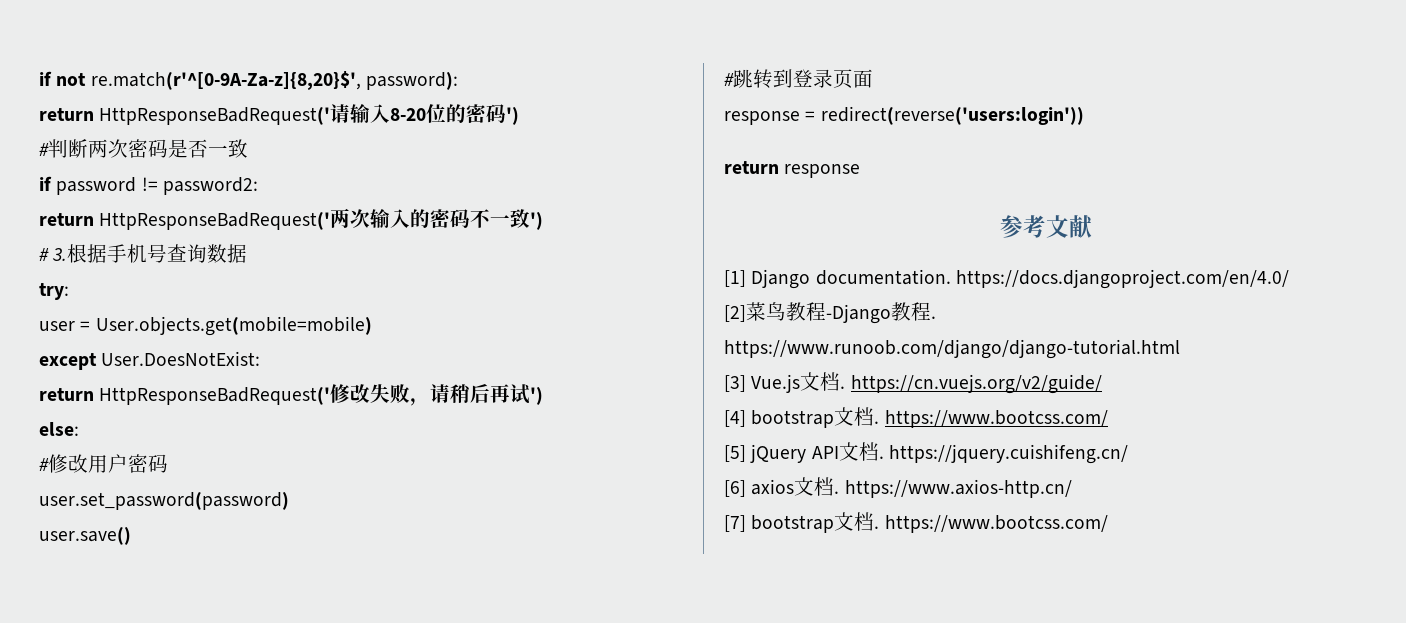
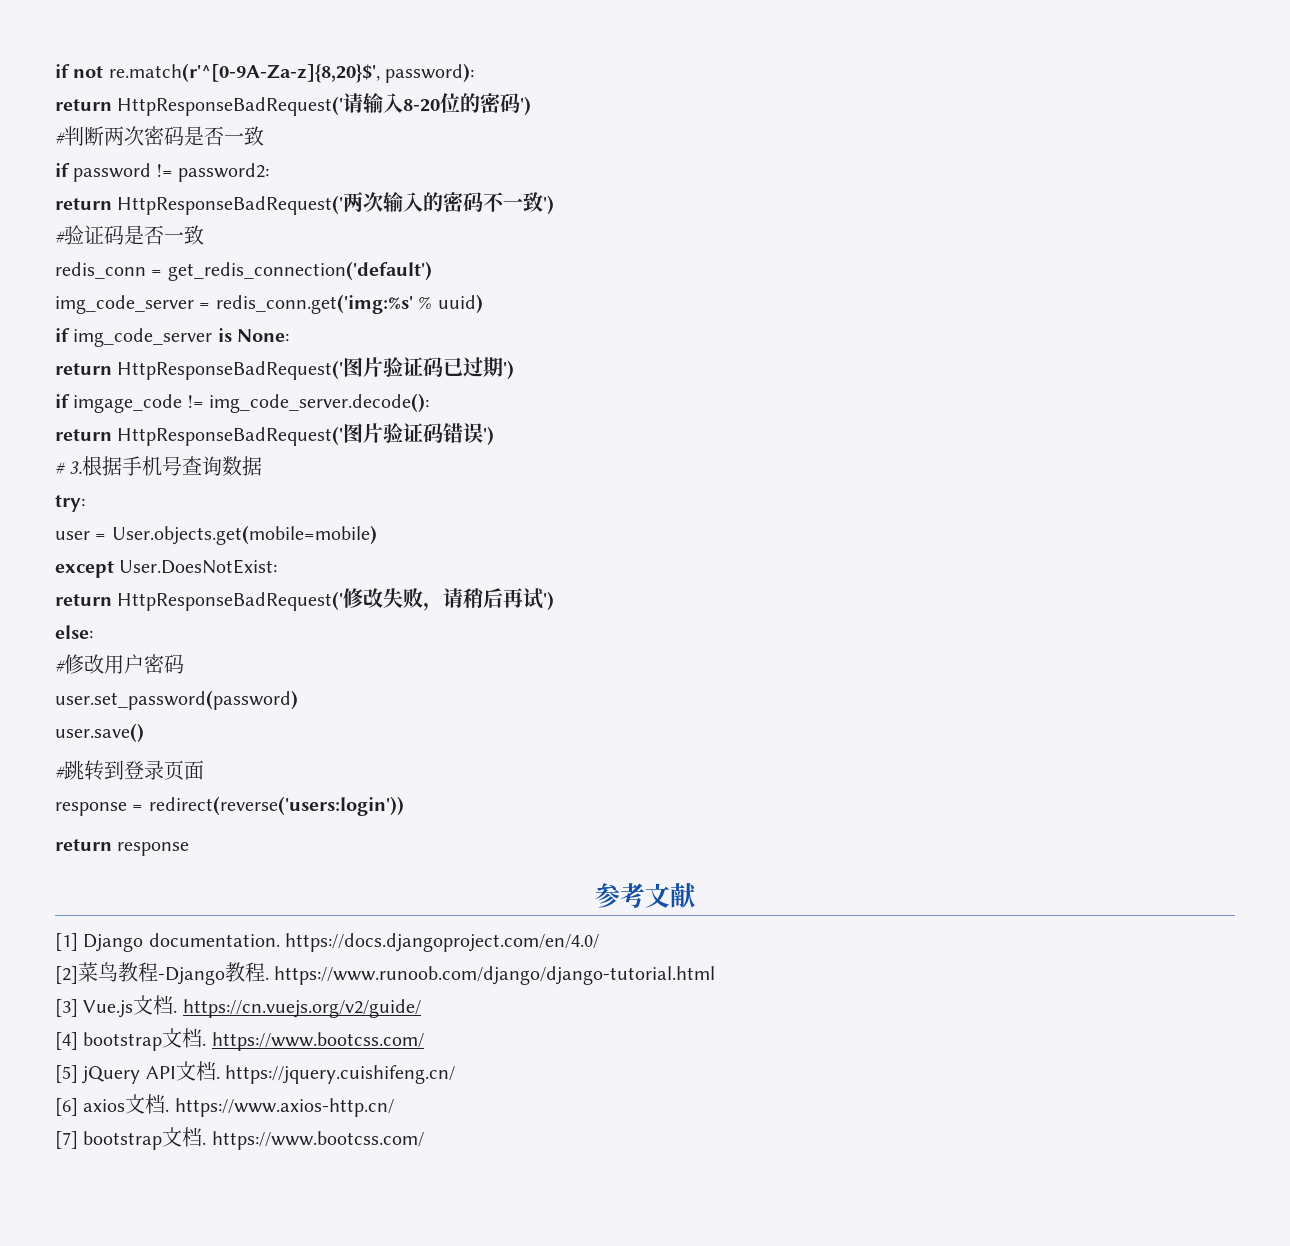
(544, 221) none -> [55,225,204,245] [55,261,432,281] [55,294,483,314] [55,328,290,347] [55,357,515,380] [55,393,430,413] [55,423,495,446] // #验证码是否一致 // redis_conn = get_redis_connection('default') // img_code_server = redis_conn.get('img:%s' % uuid) // if img_code_server is None: // return HttpResponseBadRequest('图片验证码已过期') // if imgage_code != img_code_server.decode(): // return HttpResponseBadRequest('图片验证码错误')

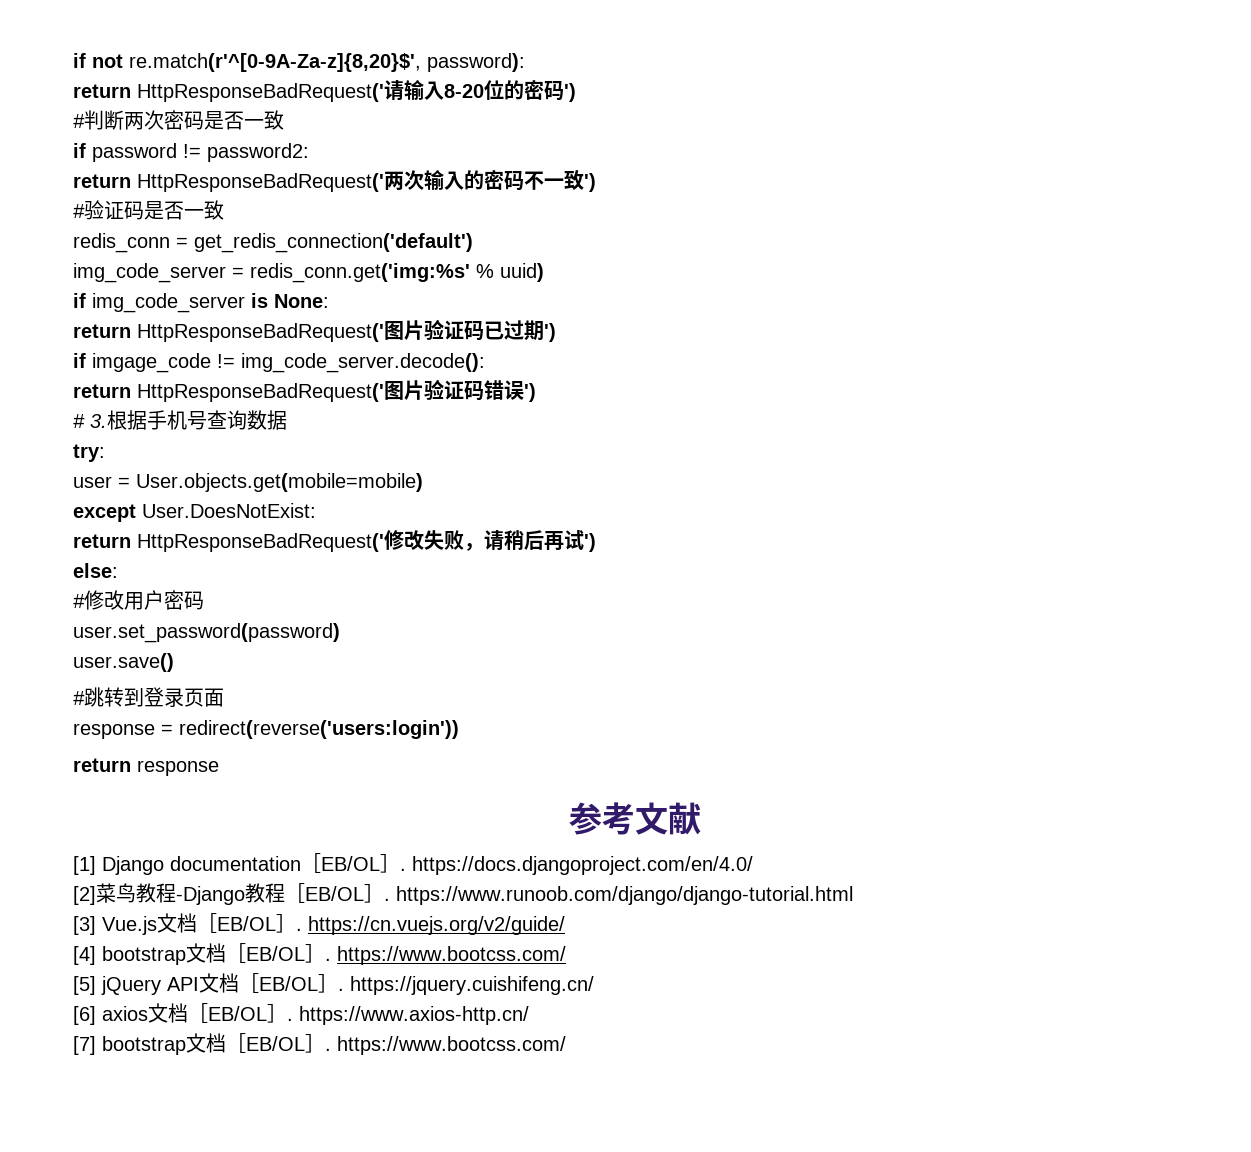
[148,933,280,947] documentation. -> [170,853,406,873] documentation［EB/OL］.
(265, 972) none -> [285,883,384,903] ［EB/OL］
(174, 1005) none -> [197,913,296,933] ［EB/OL］
(203, 1038) none -> [226,943,325,963] ［EB/OL］
(216, 1071) none -> [239,973,338,993] ［EB/OL］
(166, 1104) none -> [188,1003,287,1023] ［EB/OL］
(203, 1137) none -> [226,1033,325,1053] ［EB/OL］

